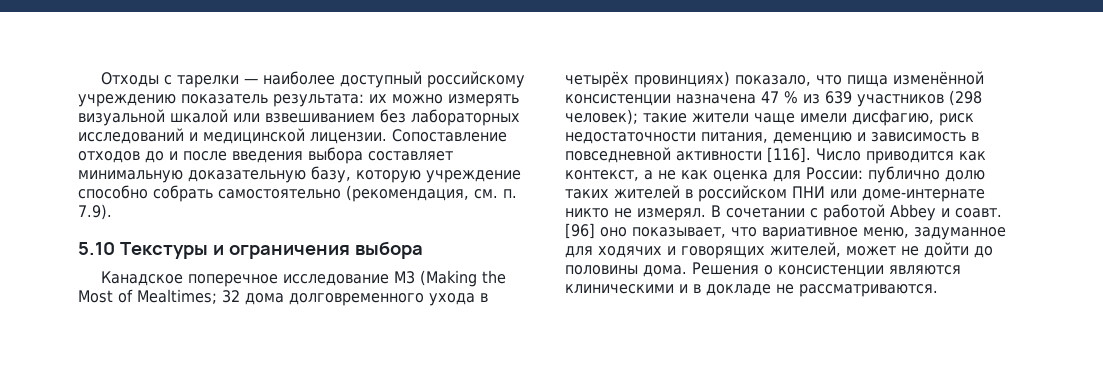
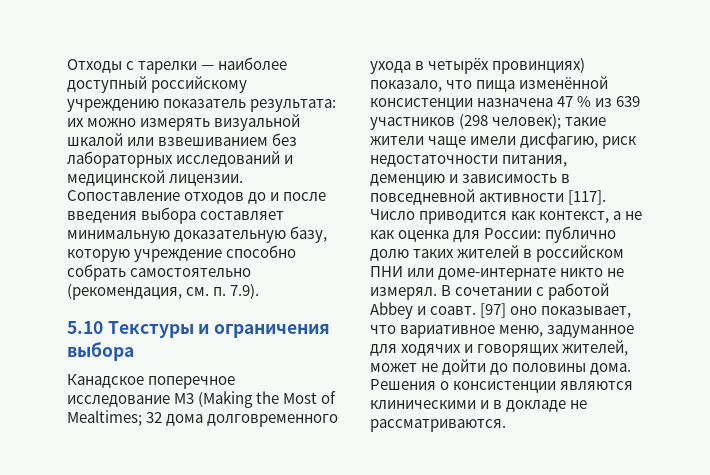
[767,147,811,163] [116]. -> [568,190,607,205] [117].
[565,223,595,239] [96] -> [480,303,507,318] [97]

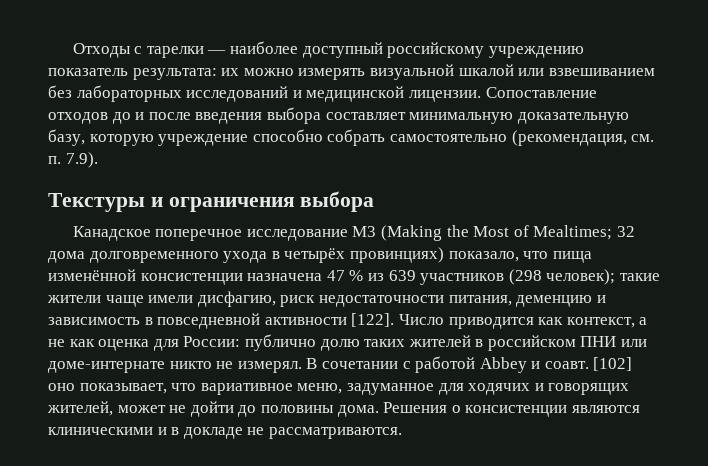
[67,321,103,334] 5.10 -> (98, 160) none
[568,190,607,205] [117]. -> [351,313,395,327] [122].
[480,303,507,318] [97] -> [593,357,633,371] [102]

